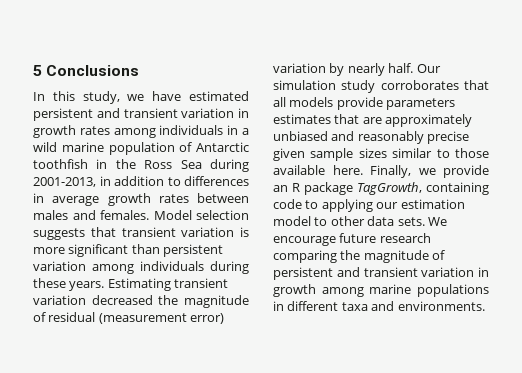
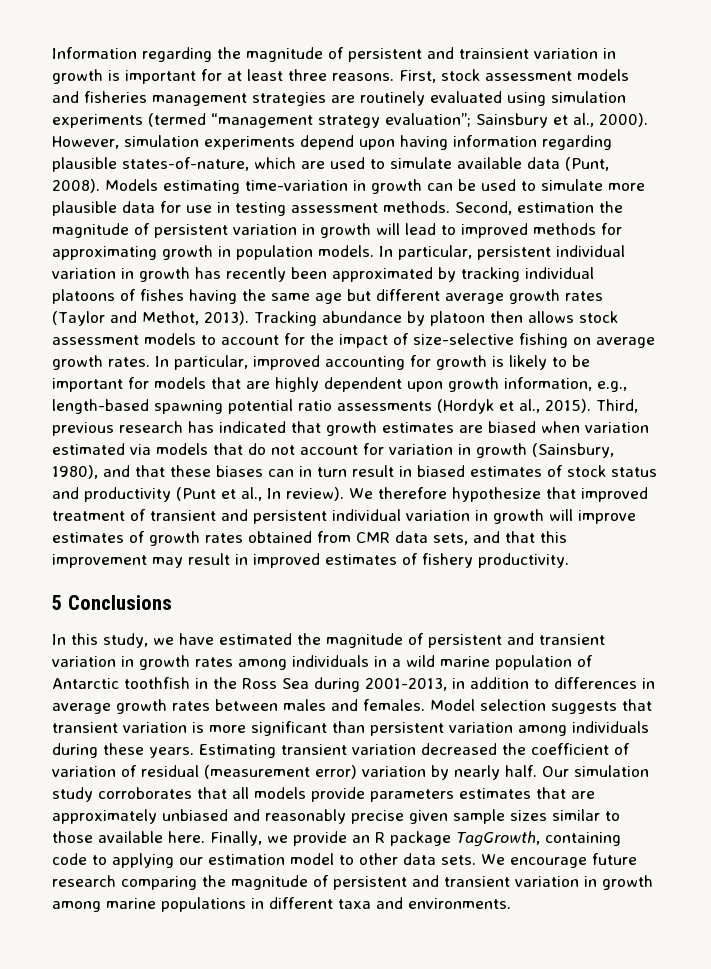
(33, 70) none -> [52,47,616,62] [52,69,629,84] [52,91,626,106] [52,113,648,128] [52,135,612,150] [52,157,609,172] [52,179,645,194] [52,201,623,216] [52,223,622,238] [52,245,625,260] [52,267,594,282] [52,289,603,304] [52,311,618,326] [52,333,655,348] [52,355,590,370] [52,377,627,392] [52,399,638,414] [52,421,649,436] [52,443,614,458] [52,465,657,479] [52,487,648,502] [52,509,636,524] [52,531,567,546] [52,553,569,568] Information regarding the magnitude of persistent and trainsient variation in growth is important for at least three reasons. First, stock assessment models and fisheries management strategies are routinely evaluated using simulation experiments (termed “management strategy evaluation”; Sainsbury et al., 2000). However, simulation experiments depend upon having information regarding plausible states-of-nature, which are used to simulate available data (Punt, 2008). Models estimating time-variation in growth can be used to simulate more plausible data for use in testing assessment methods. Second, estimation the magnitude of persistent variation in growth will lead to improved methods for approximating growth in population models. In particular, persistent individual variation in growth has recently been approximated by tracking individual platoons of fishes having the same age but different average growth rates (Taylor and Methot, 2013). Tracking abundance by platoon then allows stock assessment models to account for the impact of size-selective fishing on average growth rates. In particular, improved accounting for growth is likely to be important for models that are highly dependent upon growth information, e.g., length-based spawning potential ratio assessments (Hordyk et al., 2015). Third, previous research has indicated that growth estimates are biased when variation estimated via models that do not account for variation in growth (Sainsbury, 1980), and that these biases can in turn result in biased estimates of stock status and productivity (Punt et al., In review). We therefore hypothesize that improved treatment of transient and persistent individual variation in growth will improve estimates of growth rates obtained from CMR data sets, and that this improvement may result in improved estimates of fishery productivity. //
(249, 96) none -> [297,633,424,648] the magnitude of
[183,295,249,308] magnitude -> [531,743,630,755] [52,766,116,777] coefficient of variation

